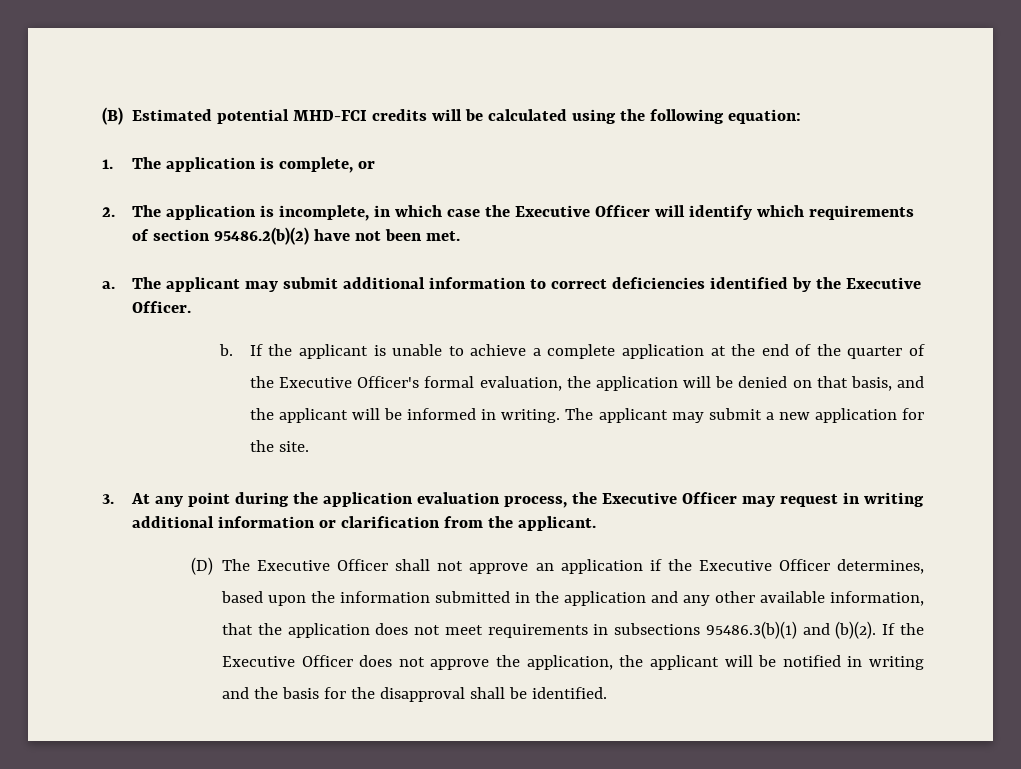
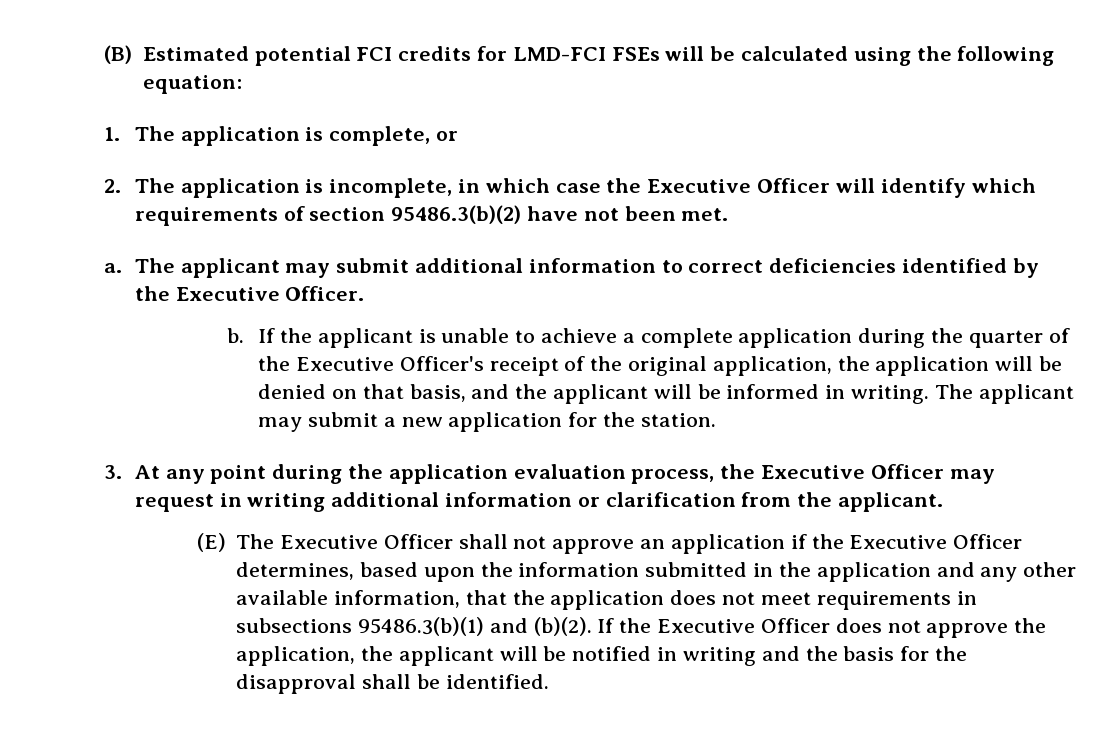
[293,109,428,121] MHD-FCI credits -> [356,46,660,61] FCI credits for LMD-FCI FSEs
[213,227,309,245] 95486.2(b)(2) -> [391,205,522,224] 95486.3(b)(2)
[710,344,812,356] at the end of -> [858,328,926,348] during
[424,376,562,391] formal evaluation, -> [489,356,832,376] receipt of the original application,
[278,441,309,452] site. -> [640,413,716,427] station.
[190,557,213,575] (D) -> [196,533,226,552] (E)

